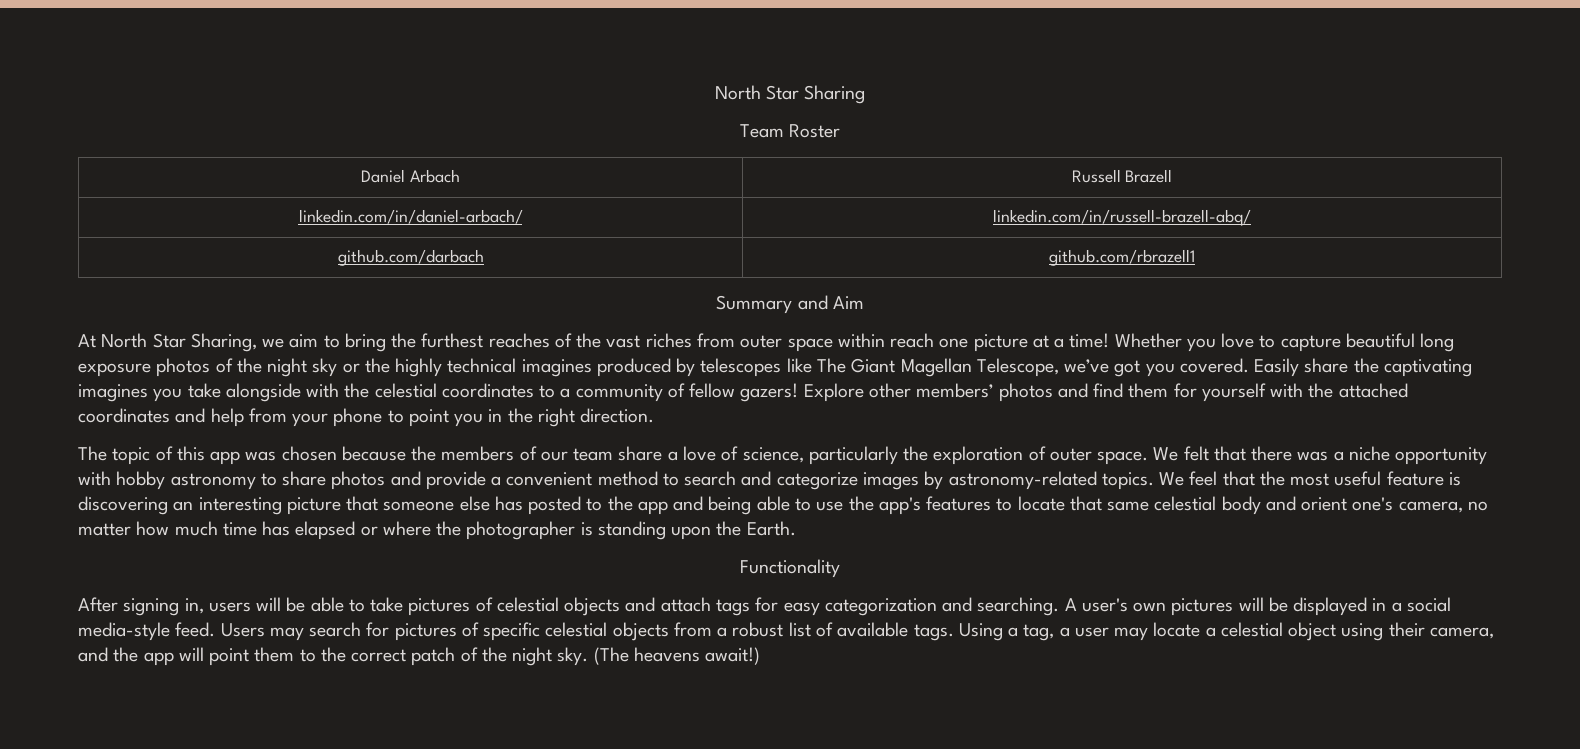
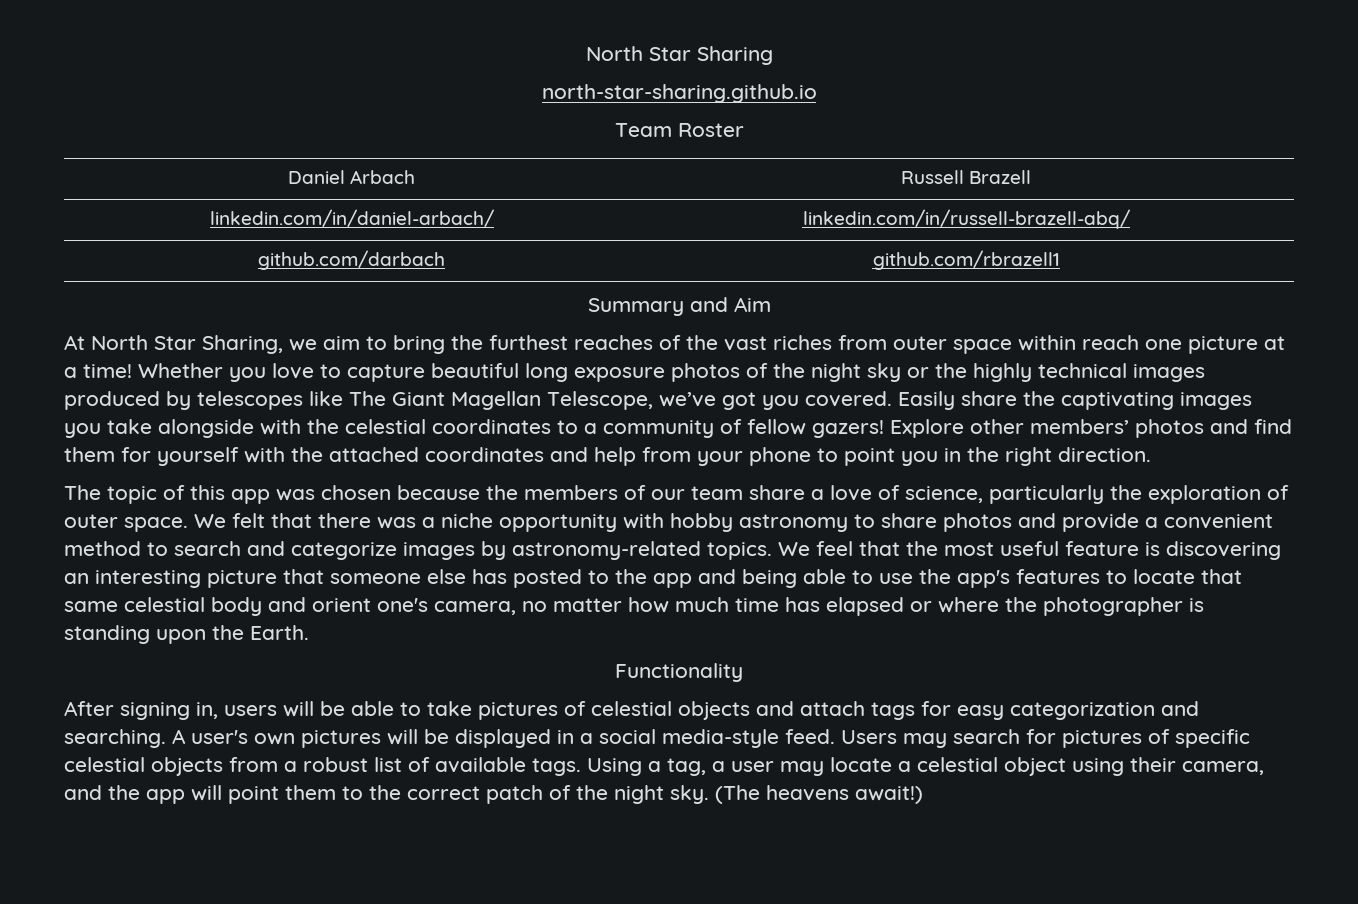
(866, 94) none -> [541,84,817,103] // north-star-sharing.github.io
[521,359,592,377] imagines -> [1133,364,1205,382] images
[78,384,148,402] imagines -> [1180,392,1252,410] images

